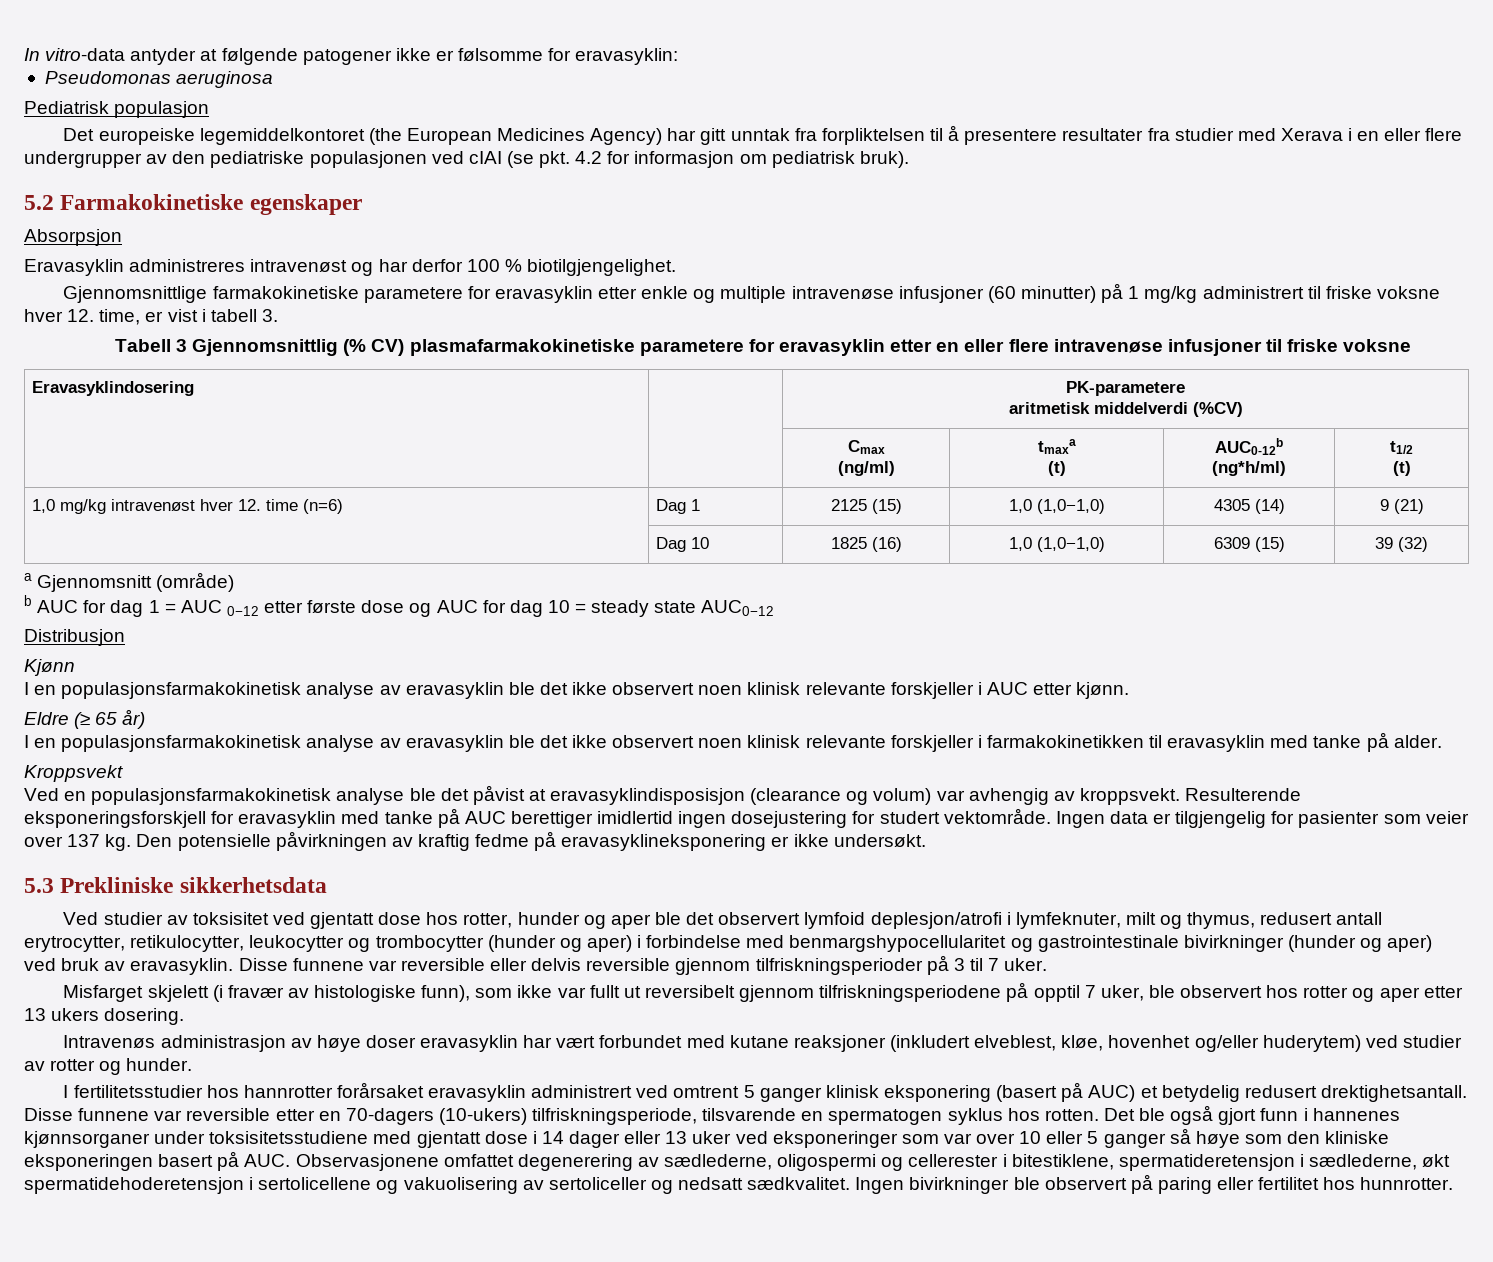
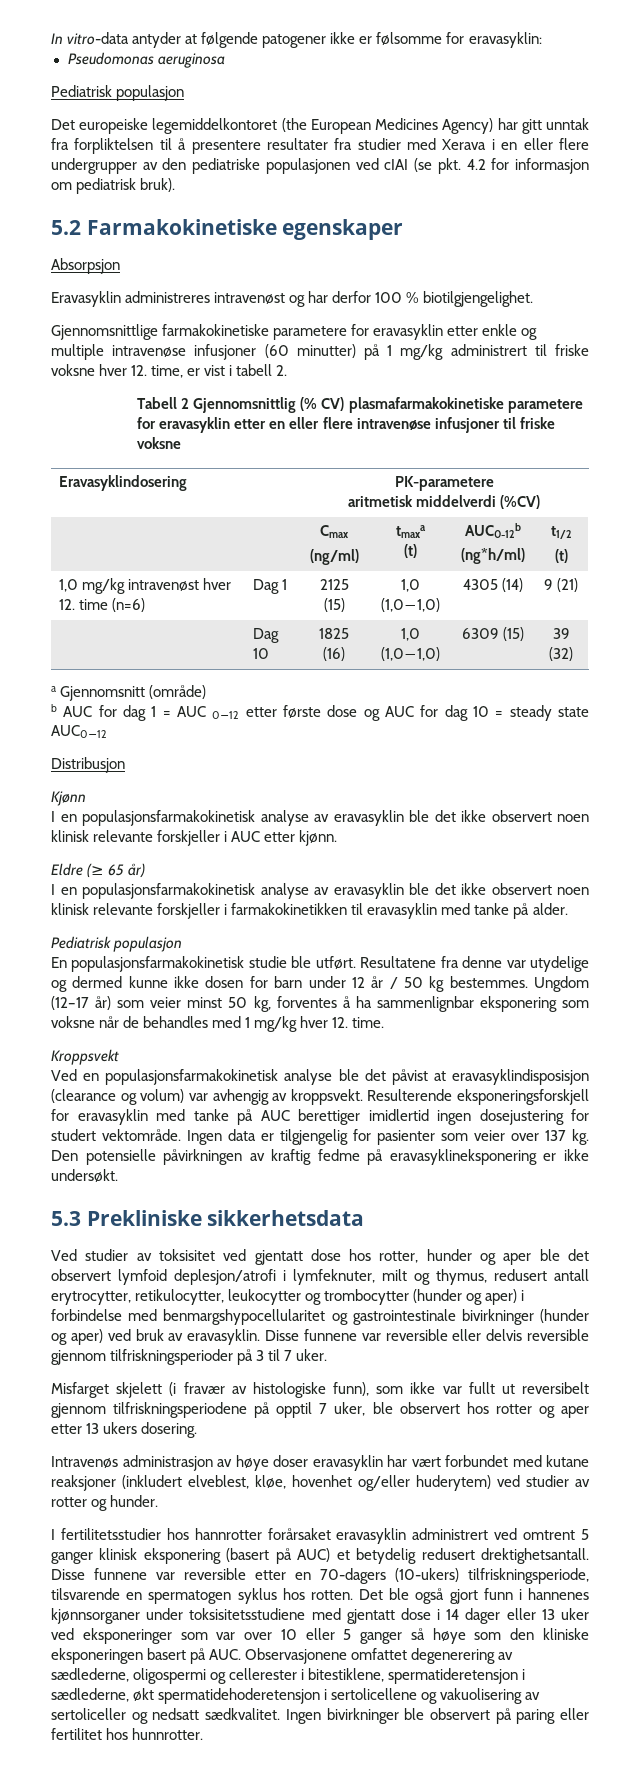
[261,309,278,322] 3. -> [276,365,288,376] 2.
[176,339,188,352] 3 -> [181,398,190,409] 2
(1442, 741) none -> [51,936,183,952] [51,956,589,972] [51,976,589,992] [51,996,589,1012] [51,1016,385,1032] // Pediatrisk populasjon // En populasjonsfarmakokinetisk studie ble utført. Resultatene fra denne var utydelige og dermed kunne ikke dosen for barn under 12 år / 50 kg bestemmes. Ungdom (12–17 år) som veier minst 50 kg, forventes å ha sammenlignbar eksponering som voksne når de behandles med 1 mg/kg hver 12. time.

